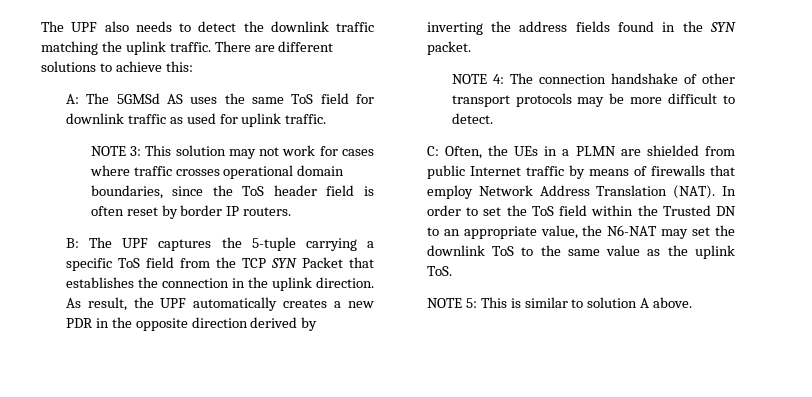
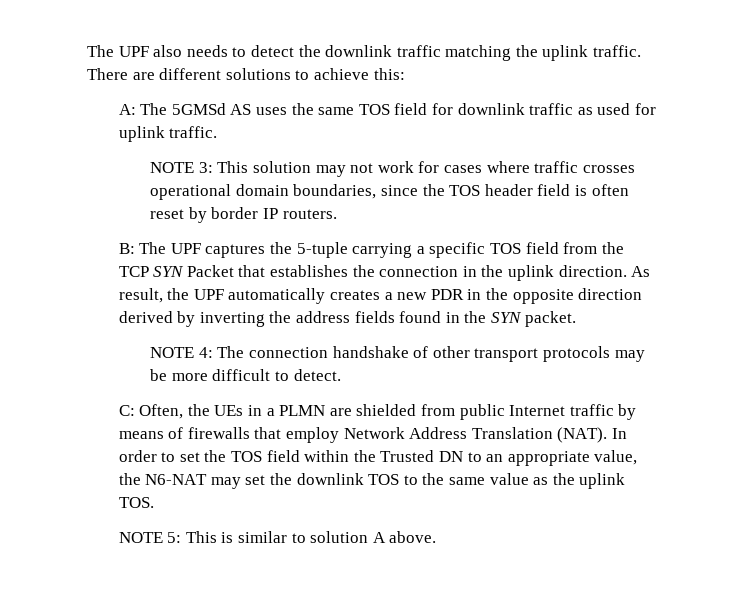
[291,94,314,104] ToS -> [358,104,390,115] TOS
[242,186,265,196] ToS -> [449,185,481,196] TOS
[117,258,140,268] ToS -> [489,243,521,254] TOS
[531,206,554,216] ToS -> [231,451,263,462] TOS
[492,246,515,256] ToS -> [368,474,400,485] TOS
[426,266,452,276] ToS. -> [118,497,154,508] TOS.

